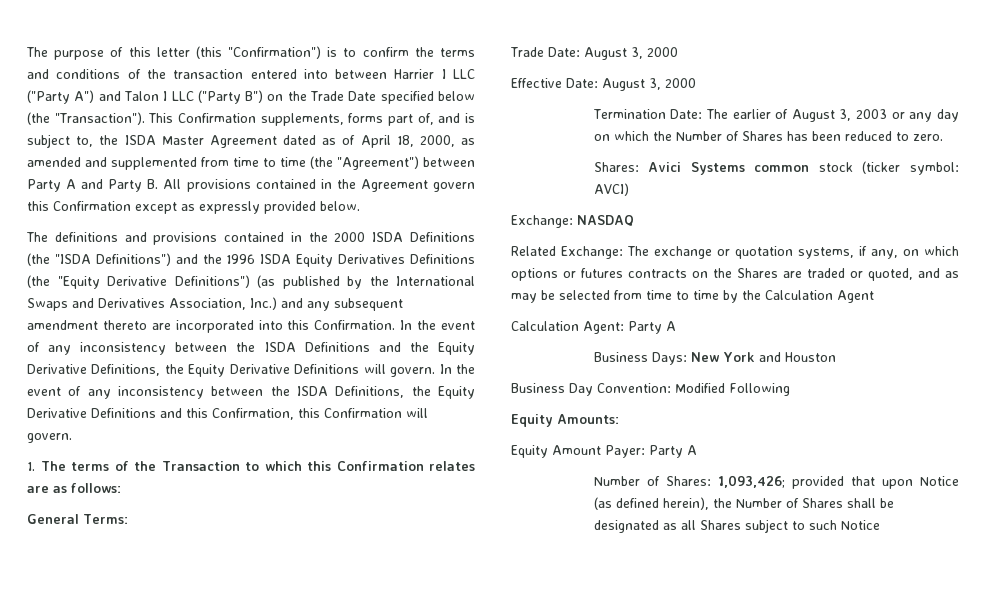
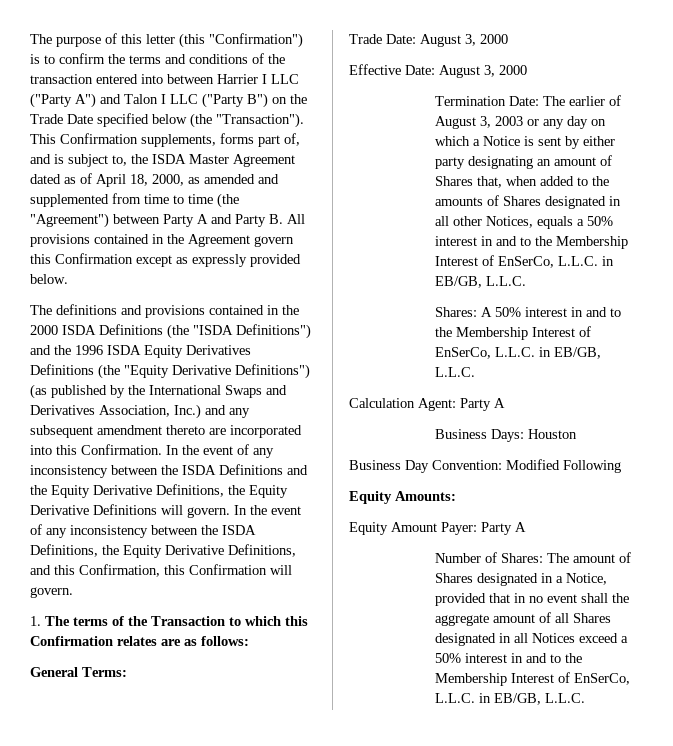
[91,408,156,418] Definitions -> [228,544,296,557] Definitions,
[652,131,943,141] [593,161,959,175] [593,183,629,196] [511,215,634,228] [511,246,959,259] [511,268,959,281] [511,290,874,303] the Number of Shares has been reduced to zero. // Shares: Avici Systems common stock (ticker symbol: AVCI) // Exchange: NASDAQ // Related Exchange: The exchange or quotation systems, if any, on which options or futures contracts on the Shares are traded or quoted, and as may be selected from time to time by the Calculation Agent -> [472,136,615,149] [434,155,612,169] [434,176,609,188] [434,195,621,209] [434,216,613,229] [434,236,628,249] [434,255,614,268] [434,276,526,288] [434,307,621,317] [434,326,591,340] [434,347,601,359] [434,367,475,377] a Notice is sent by either party designating an amount of Shares that, when added to the amounts of Shares designated in all other Notices, equals a 50% interest in and to the Membership Interest of EnSerCo, L.L.C. in EB/GB, L.L.C. // Shares: A 50% interest in and to the Membership Interest of EnSerCo, L.L.C. in EB/GB, L.L.C.
[690,352,781,362] New York and -> (524, 435) none
[717,475,959,489] [593,497,894,510] [593,519,880,533] 1,093,426; provided that upon Notice (as defined herein), the Number of Shares shall be designated as all Shares subject to such Notice -> [546,552,631,563] [434,573,607,586] [434,593,629,606] [434,612,611,626] [434,633,628,646] [434,653,582,663] [434,672,630,686] [434,693,585,705] The amount of Shares designated in a Notice, provided that in no event shall the aggregate amount of all Shares designated in all Notices exceed a 50% interest in and to the Membership Interest of EnSerCo, L.L.C. in EB/GB, L.L.C.

